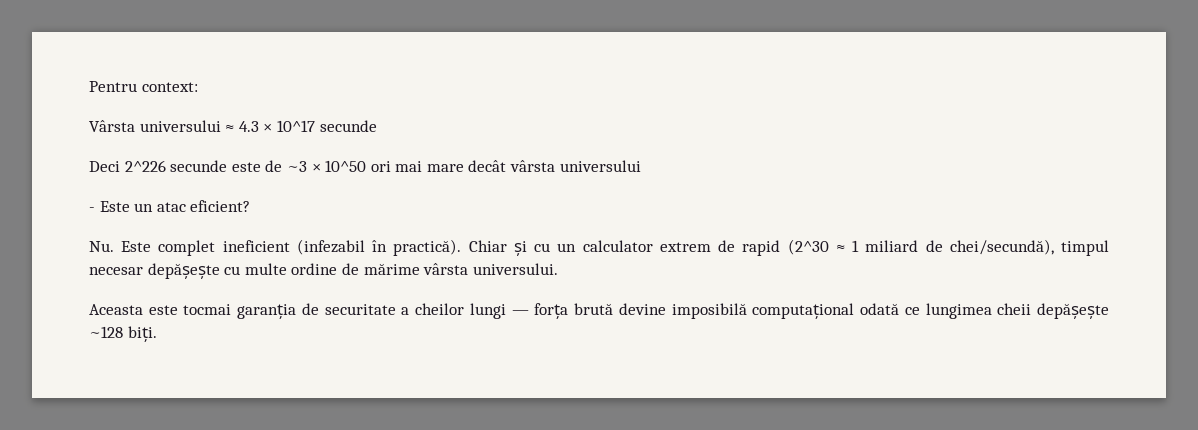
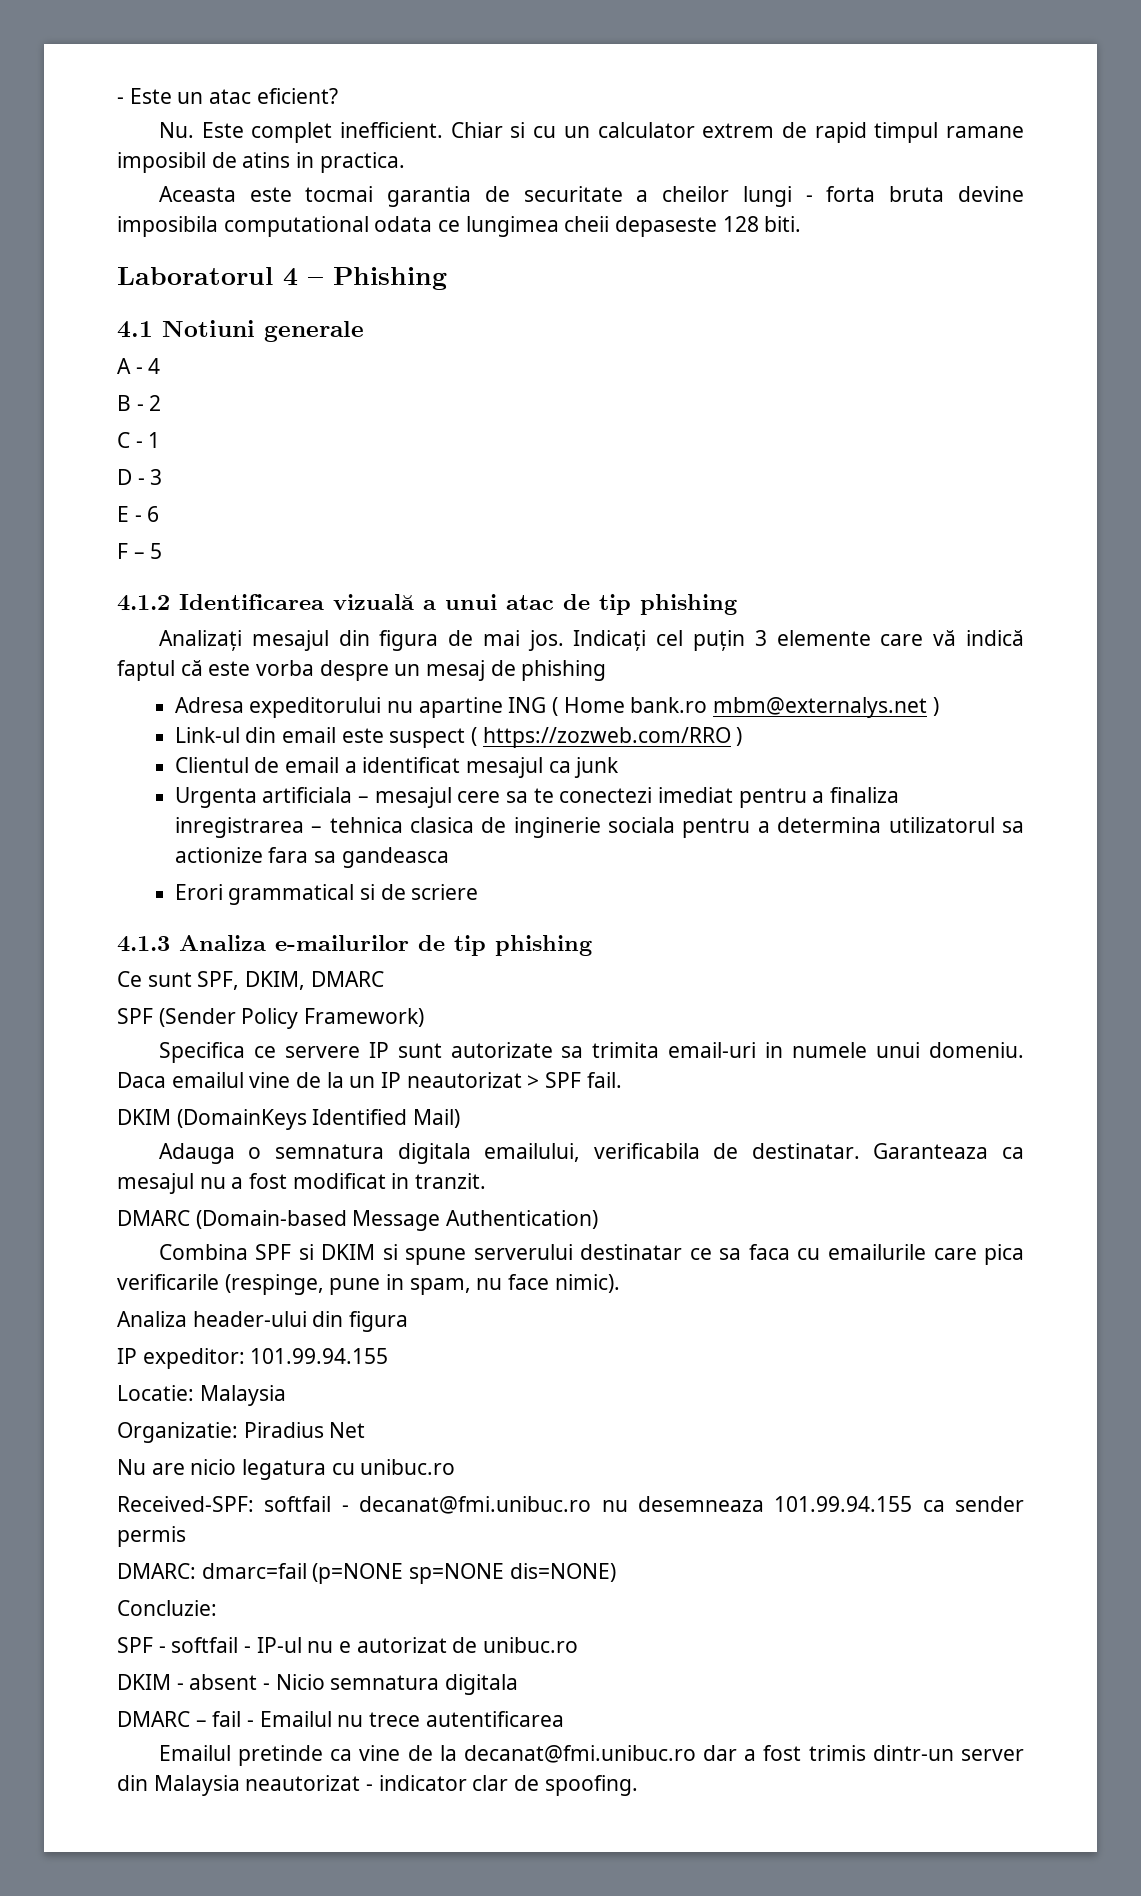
[89,81,198,92] [89,120,377,132] [89,160,641,172] Pentru context: // Vârsta universului ≈ 4.3 × 10^17 secunde // Deci 2^226 secunde este de ~3 × 10^50 ori mai mare decât vârsta universului // -> (117, 100) none
[222,239,527,256] ineficient (infezabil în practică). Chiar și -> [340,122,526,138] inefficient. Chiar si
[787,239,1109,256] [89,263,558,279] (2^30 ≈ 1 miliard de chei/secundă), timpul necesar depășește cu multe ordine de mărime vârsta universului. -> [874,122,1024,143] [117,152,405,173] timpul ramane imposibil de atins in practica.
[237,304,297,319] garanția -> [387,186,472,207] garantia
[511,303,1109,319] [89,326,157,342] — forța brută devine imposibilă computațional odată ce lungimea cheii depășește ~128 biți. -> [805,186,1024,202] [117,216,802,237] [117,267,447,290] [117,320,364,342] [117,358,161,374] [117,395,162,411] [117,432,161,448] [117,469,163,485] [117,506,160,522] [117,543,163,559] [117,594,737,615] [158,630,1024,651] [117,660,607,681] [174,697,939,718] [174,727,743,748] [174,757,620,778] [174,787,900,808] [174,817,1024,838] [174,847,449,868] [174,884,479,905] [117,935,592,956] [117,971,384,990] [117,1008,425,1029] [158,1042,1025,1063] [117,1072,622,1088] [117,1109,461,1130] [158,1143,1024,1164] [117,1173,487,1194] [117,1210,599,1231] [158,1244,1024,1265] [117,1274,620,1295] [117,1311,409,1332] [117,1348,389,1369] [117,1385,286,1406] [117,1422,366,1443] [117,1459,456,1480] [117,1496,1024,1514] [117,1526,186,1547] [117,1563,616,1584] [117,1600,217,1616] [117,1637,579,1653] [117,1674,519,1695] [117,1711,564,1727] [158,1745,1025,1766] [117,1775,638,1796] - forta bruta devine imposibila computational odata ce lungimea cheii depaseste 128 biti. // Laboratorul 4 – Phishing // 4.1 Notiuni generale // A - 4 // B - 2 // C - 1 // D - 3 // E - 6 // F – 5 // 4.1.2 Identificarea vizuală a unui atac de tip phishing // Analizați mesajul din figura de mai jos. Indicați cel puțin 3 elemente care vă indică faptul că este vorba despre un mesaj de phishing // Adresa expeditorului nu apartine ING ( Home bank.ro mbm@externalys.net ) // Link-ul din email este suspect ( https://zozweb.com/RRO ) // Clientul de email a identificat mesajul ca junk // Urgenta artificiala – mesajul cere sa te conectezi imediat pentru a finaliza inregistrarea – tehnica clasica de inginerie sociala pentru a determina utilizatorul sa actionize fara sa gandeasca // Erori grammatical si de scriere // 4.1.3 Analiza e-mailurilor de tip phishing // Ce sunt SPF, DKIM, DMARC // SPF (Sender Policy Framework) // Specifica ce servere IP sunt autorizate sa trimita email-uri in numele unui domeniu. Daca emailul vine de la un IP neautorizat > SPF fail. // DKIM (DomainKeys Identified Mail) // Adauga o semnatura digitala emailului, verificabila de destinatar. Garanteaza ca mesajul nu a fost modificat in tranzit. // DMARC (Domain-based Message Authentication) // Combina SPF si DKIM si spune serverului destinatar ce sa faca cu emailurile care pica verificarile (respinge, pune in spam, nu face nimic). // Analiza header-ului din figura // IP expeditor: 101.99.94.155 // Locatie: Malaysia // Organizatie: Piradius Net // Nu are nicio legatura cu unibuc.ro // Received-SPF: softfail - decanat@fmi.unibuc.ro nu desemneaza 101.99.94.155 ca sender permis // DMARC: dmarc=fail (p=NONE sp=NONE dis=NONE) // Concluzie: // SPF - softfail - IP-ul nu e autorizat de unibuc.ro // DKIM - absent - Nicio semnatura digitala // DMARC – fail - Emailul nu trece autentificarea // Emailul pretinde ca vine de la decanat@fmi.unibuc.ro dar a fost trimis dintr-un server din Malaysia neautorizat - indicator clar de spoofing.

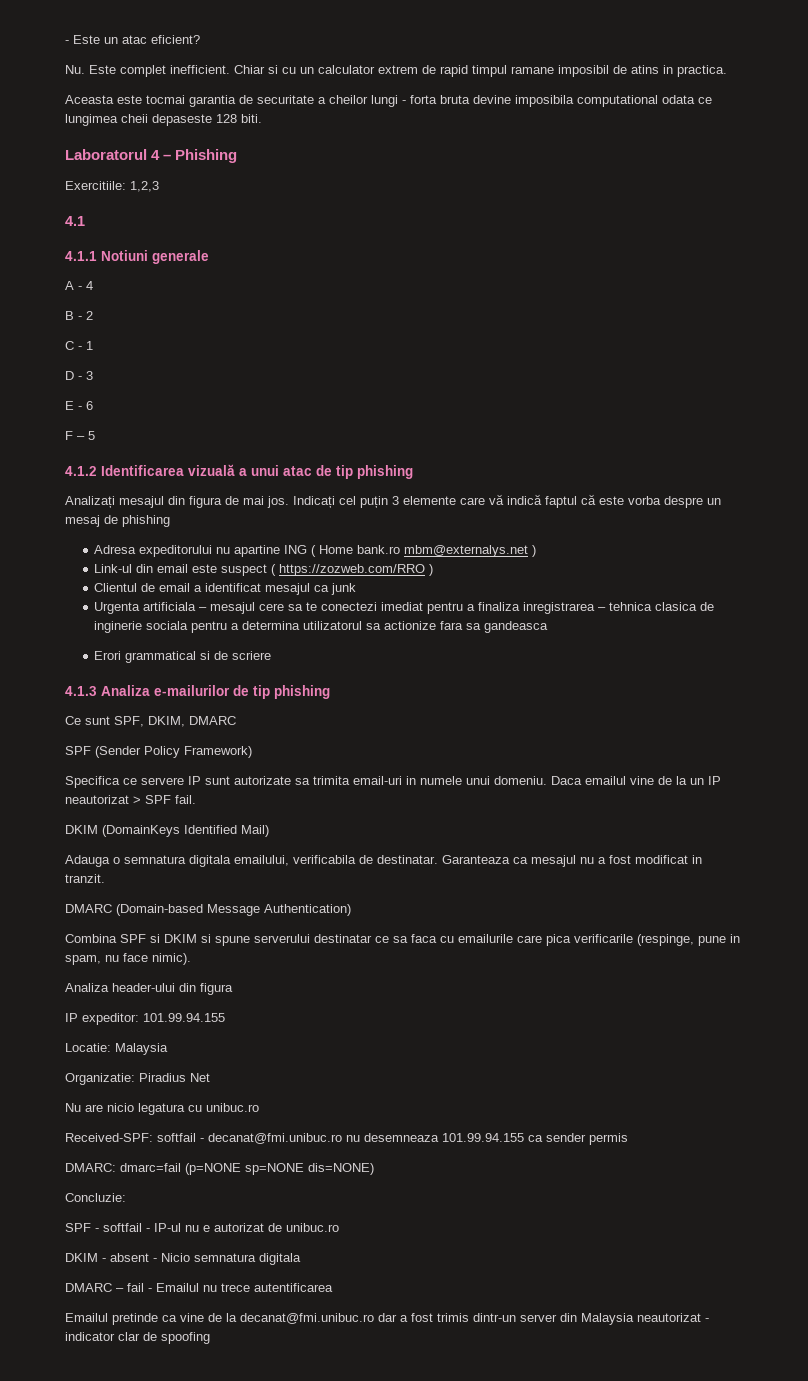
(447, 278) none -> [65,181,159,192] // Exercitiile: 1,2,3
(153, 329) none -> [65,251,97,261] // 4.1.1
[544,1775,638,1796] spoofing. -> [161,1332,210,1344] spoofing

